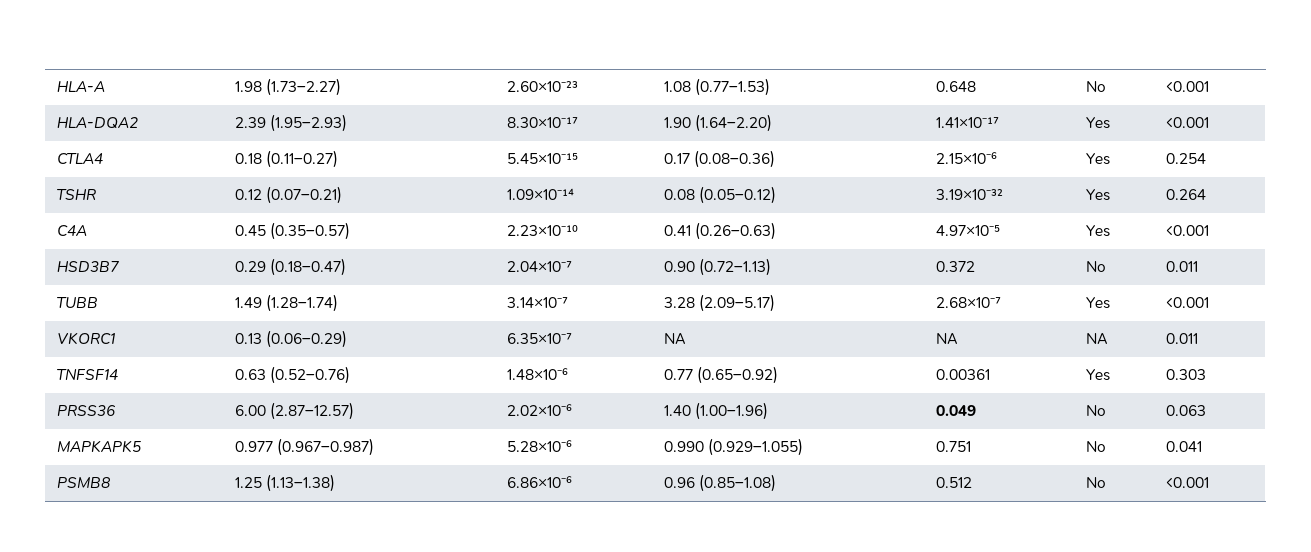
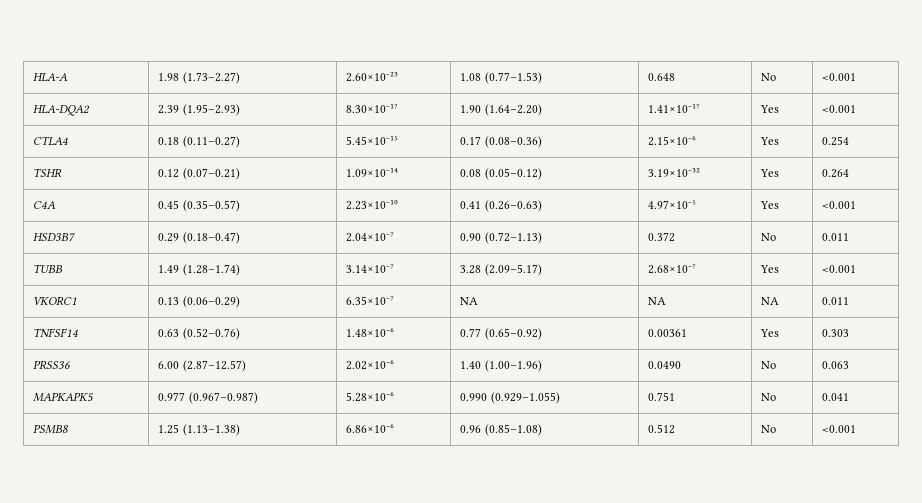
[935,405,976,416] 0.049 -> [648,361,682,369] 0.0490

